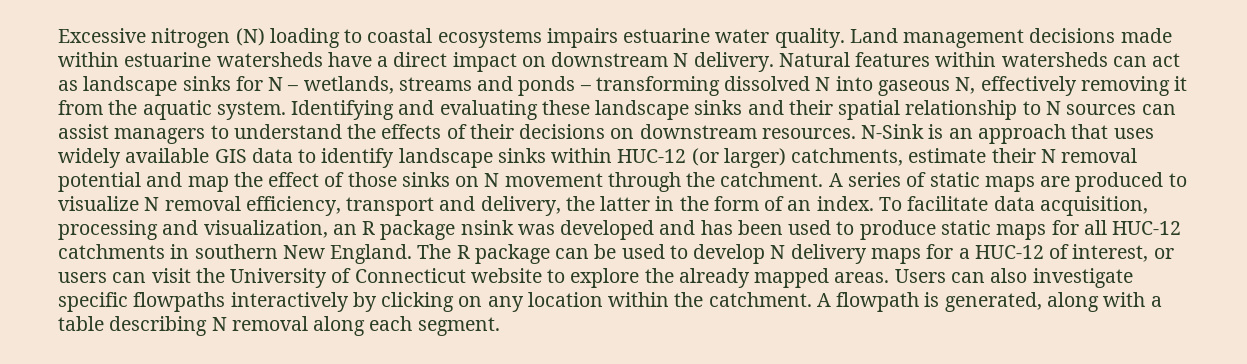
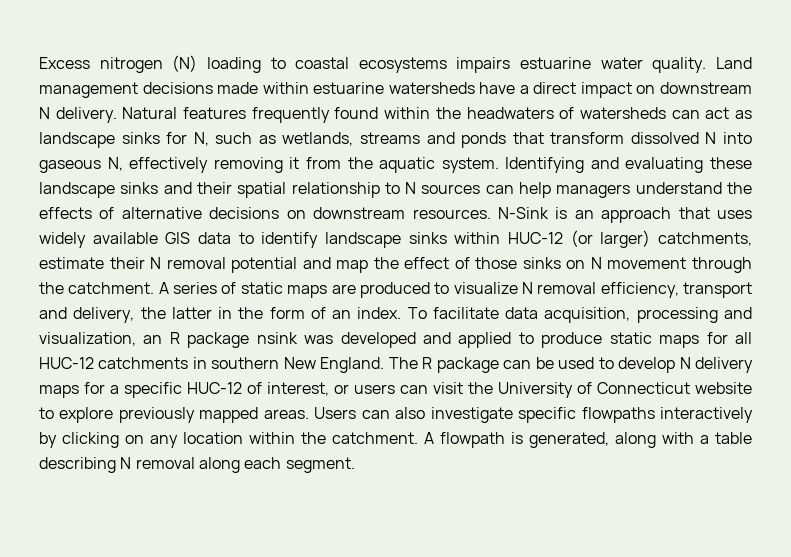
[58,28,146,43] Excessive -> [39,57,90,69] Excess
[935,52,997,67] within -> [251,107,575,123] frequently found within the headwaters of
[268,77,299,91] N – -> [193,132,276,146] N, such as
[579,76,720,96] – transforming -> [512,132,625,144] that transform
[58,124,229,144] assist managers to -> [519,182,631,198] help managers
[469,124,514,139] their -> [121,207,202,219] alternative
[700,220,832,235] has been used -> [458,332,512,348] applied
(970, 253) none -> [124,382,182,398] specific
[644,268,750,288] the already -> [118,407,195,423] previously

